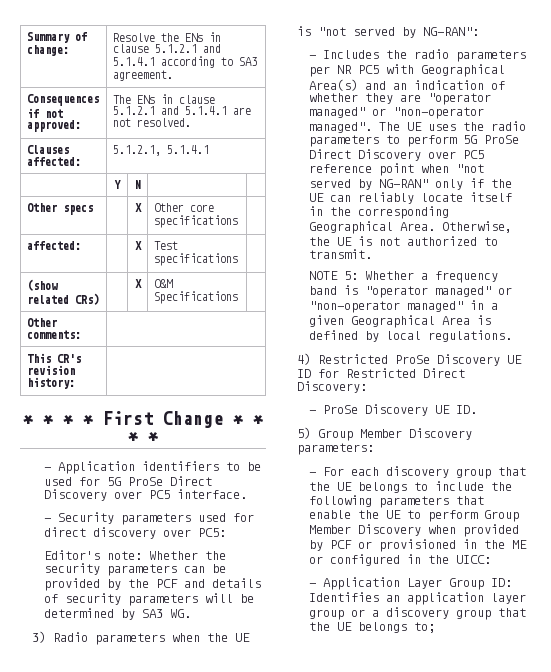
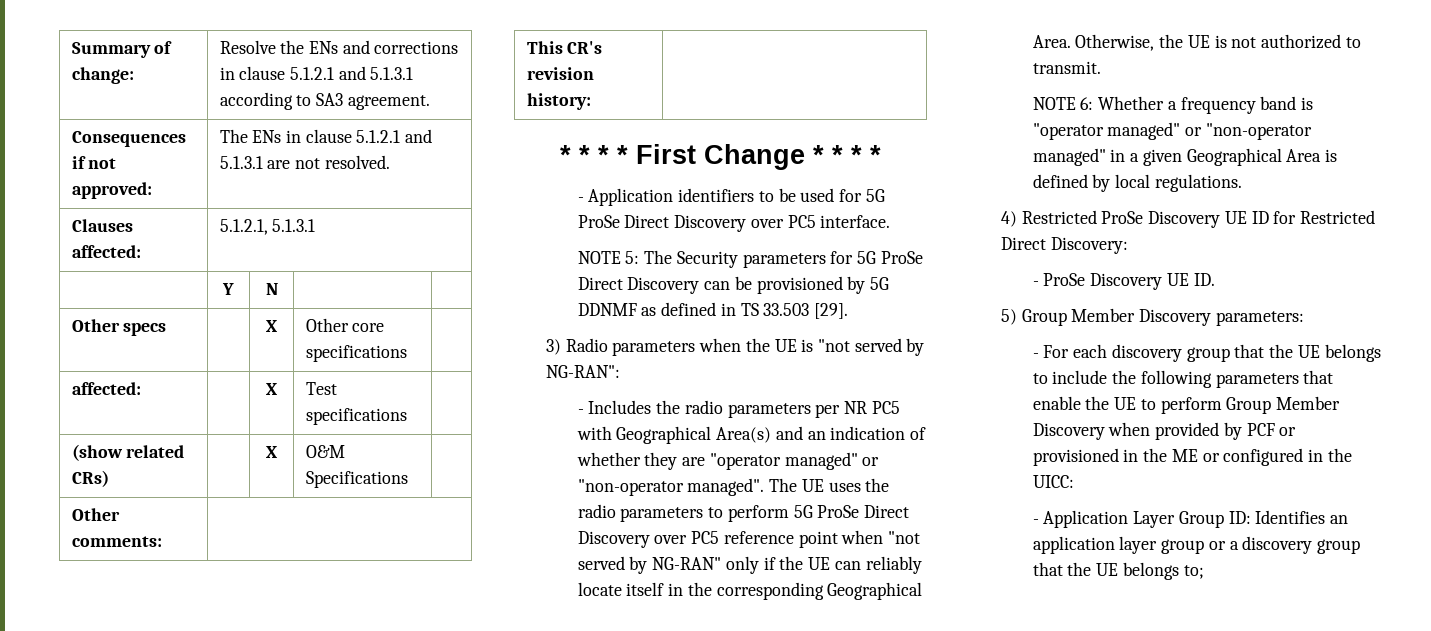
[208,32,221,42] [112,44,221,53] [112,57,155,66] in clause 5.1.2.1 and 5.1.4.1 -> [342,40,459,54] [219,66,414,80] and corrections in clause 5.1.2.1 and 5.1.3.1
[184,106,227,115] 5.1.4.1 -> [219,156,263,169] 5.1.3.1
[166,145,209,154] 5.1.4.1 -> [272,219,316,232] 5.1.3.1
[43,512,254,525] [43,527,226,539] [43,550,226,560] [43,563,226,576] [43,578,261,591] [43,593,254,606] [43,608,191,620] - Security parameters used for direct discovery over PC5: // Editor's note: Whether the security parameters can be provided by the PCF and details of security parameters will be determined by SA3 WG. -> [577,250,923,268] [577,276,890,294] [577,302,849,319] NOTE 5: The Security parameters for 5G ProSe Direct Discovery can be provisioned by 5G DDNMF as defined in TS 33.503 [29].
[343,271,358,280] 5: -> [1080,97,1094,110] 6:

